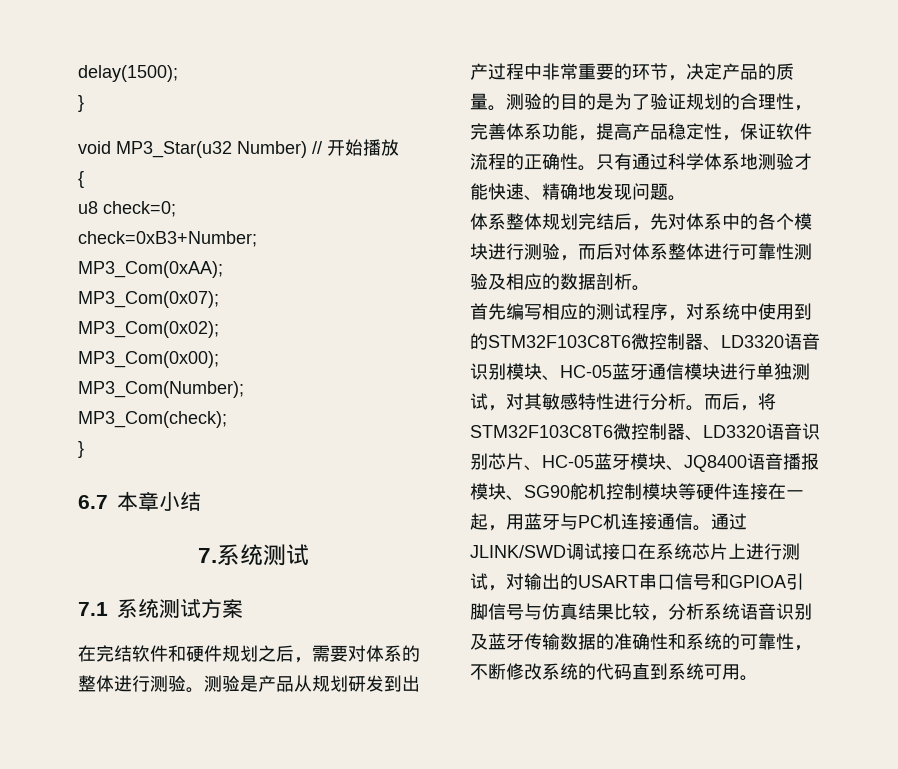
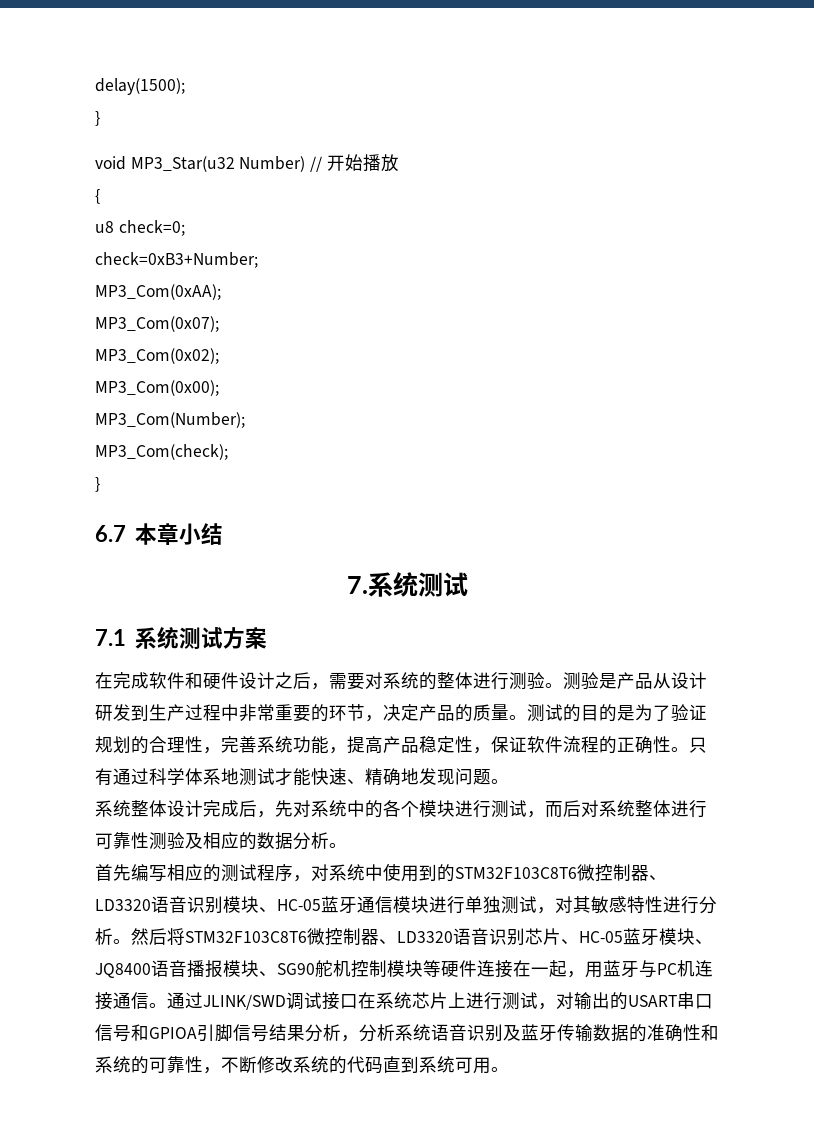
[114,645,132,662] 结 -> [131,672,149,689] 成
[222,645,258,662] 规划 -> [239,672,275,689] 设计
[366,645,402,662] 体系 -> [383,672,419,689] 系统
[312,675,420,692] 规划研发到出 -> [671,672,707,689] [95,704,167,721] 设计研发到生
[524,93,542,110] 验 -> [545,704,563,721] 试
[506,123,542,140] 体系 -> [257,736,293,753] 系统
[776,153,794,170] 验 -> [257,768,275,785] 试
[470,213,614,230] 体系整体规划完结 -> [95,800,239,817] 系统整体设计完成
[686,213,722,230] 体系 -> [311,800,347,817] 系统
[542,243,560,260] 验 -> [509,800,527,817] 试
[632,243,668,260] 体系 -> [599,800,635,817] 系统
[596,273,614,290] 剖 -> [293,832,311,850] 分
[704,393,758,411] 而后， -> [131,928,167,945] 然后
[524,603,650,620] 与仿真结果比较 -> [269,1024,341,1042] 结果分析

